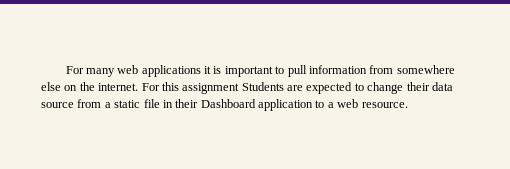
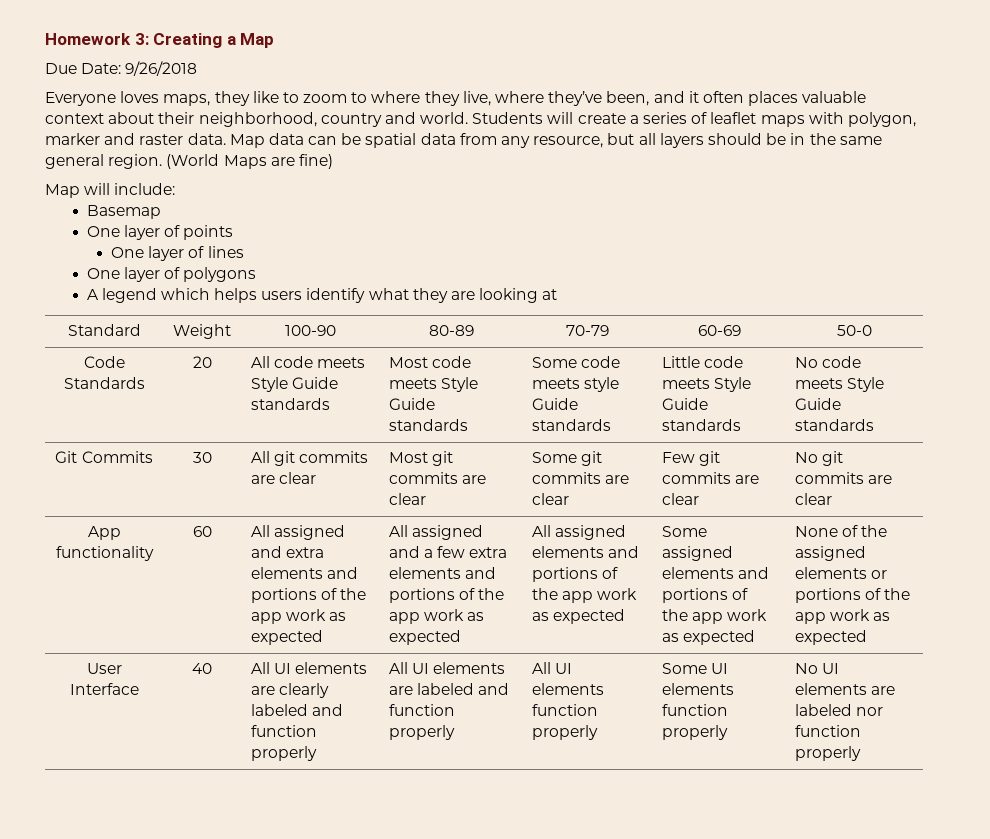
[65,65,455,77] [41,82,453,94] [41,99,408,111] For many web applications it is important to pull information from somewhere else on the internet. For this assignment Students are expected to change their data source from a static file in their Dashboard application to a web resource. -> [45,33,275,48] [45,61,198,76] [45,91,867,106] [45,112,916,127] [45,133,882,148] [45,154,333,169] [45,183,176,198] [86,205,161,219] [86,225,234,240] [110,246,244,261] [86,267,257,282] [86,288,558,303] [67,324,141,336] [173,324,231,339] [285,325,336,336] [428,325,474,336] [566,325,609,336] [697,325,741,336] [836,325,872,336] [83,356,125,368] [63,377,145,389] [192,356,212,368] [250,356,366,368] [250,377,339,392] [250,398,330,410] [388,356,472,368] [388,377,479,392] [388,398,435,410] [388,419,468,431] [531,356,621,368] [531,377,620,392] [531,398,578,410] [531,419,611,431] [661,356,744,368] [661,377,752,392] [661,398,708,410] [661,419,741,431] [794,356,862,368] [794,377,885,392] [794,398,841,410] [794,419,874,431] [55,451,153,463] [192,452,212,463] [250,451,369,466] [250,472,317,484] [388,451,454,466] [388,472,487,484] [388,493,426,505] [531,451,603,466] [531,472,630,484] [531,493,569,505] [661,451,721,466] [661,472,760,484] [661,493,699,505] [794,451,844,466] [794,472,893,484] [794,493,832,505] [87,526,121,540] [55,546,154,561] [192,526,212,537] [250,525,346,540] [250,546,325,558] [250,567,359,579] [250,588,367,603] [250,609,347,624] [250,630,323,645] [388,525,484,540] [388,546,508,558] [388,567,497,579] [388,588,505,603] [388,609,485,624] [388,630,461,645] [531,525,627,540] [531,546,640,558] [531,567,619,582] [531,588,638,603] [531,609,626,624] [661,526,707,537] [661,546,733,561] [661,567,770,579] [661,588,749,603] [661,609,768,624] [661,630,756,645] [794,525,888,537] [794,546,866,561] [794,567,888,579] [794,588,911,603] [794,609,891,624] [794,630,867,645] [86,663,122,674] [69,683,139,695] [192,663,213,674] [250,662,368,674] [250,683,330,698] [250,704,344,716] [250,725,317,737] [250,746,317,761] [388,662,506,674] [388,683,510,695] [388,704,455,716] [388,725,455,740] [531,662,573,674] [531,683,604,695] [531,704,598,716] [531,725,598,740] [661,663,729,674] [661,683,734,695] [661,704,728,716] [661,725,728,740] [794,663,840,674] [794,683,896,695] [794,704,884,716] [794,725,861,737] [794,746,861,761] Homework 3: Creating a Map // Due Date: 9/26/2018 // Everyone loves maps, they like to zoom to where they live, where they’ve been, and it often places valuable context about their neighborhood, country and world. Students will create a series of leaflet maps with polygon, marker and raster data. Map data can be spatial data from any resource, but all layers should be in the same general region. (World Maps are fine) // Map will include: // Basemap // One layer of points // One layer of lines // One layer of polygons // A legend which helps users identify what they are looking at // Standard | Weight | 100-90 | 80-89 | 70-79 | 60-69 | 50-0 // Code Standards | 20 | All code meets Style Guide standards | Most code meets Style Guide standards | Some code meets style Guide standards | Little code meets Style Guide standards | No code meets Style Guide standards // Git Commits | 30 | All git commits are clear | Most git commits are clear | Some git commits are clear | Few git commits are clear | No git commits are clear // App functionality | 60 | All assigned and extra elements and portions of the app work as expected | All assigned and a few extra elements and portions of the app work as expected | All assigned elements and portions of the app work as expected | Some assigned elements and portions of the app work as expected | None of the assigned elements or portions of the app work as expected // User Interface | 40 | All UI elements are clearly labeled and function properly | All UI elements are labeled and function properly | All UI elements function properly | Some UI elements function properly | No UI elements are labeled nor function properly

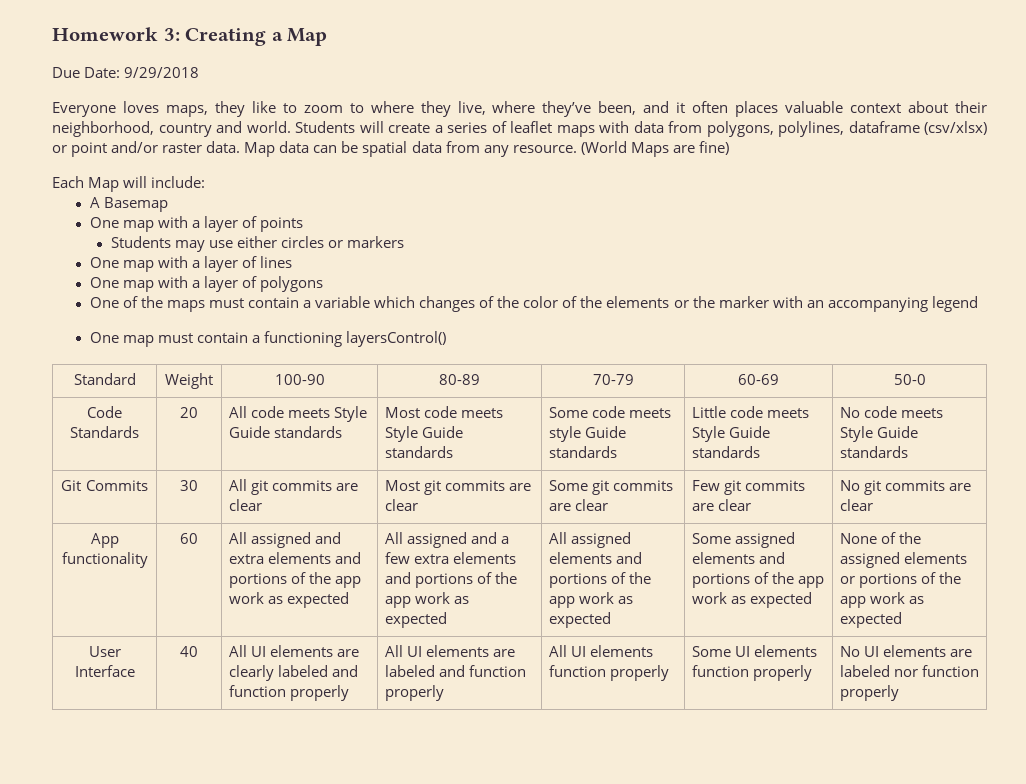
[125,61,198,76] 9/26/2018 -> [124,67,200,78] 9/29/2018
[847,112,916,127] [45,133,136,145] polygon, marker and -> [633,121,987,137] [52,141,159,157] data from polygons, polylines, dataframe (csv/xlsx) or point and/or
[533,133,882,148] [45,154,163,169] resource, but all layers should be in the same general region. -> [512,145,577,153] resource.
(333, 161) none -> [52,176,84,188] Each
(176, 189) none -> [89,197,100,208] A
(120, 231) none -> [122,216,200,232] map with a
[110,247,144,258] One -> [110,236,405,252] [89,256,200,272] Students may use either circles or markers // One map with a
(120, 273) none -> [122,276,200,292] map with a
[86,288,558,303] A legend which helps users identify what they are looking at -> [89,296,978,312] [89,331,447,347] One of the maps must contain a variable which changes of the color of the elements or the marker with an accompanying legend // One map must contain a functioning layersControl()

